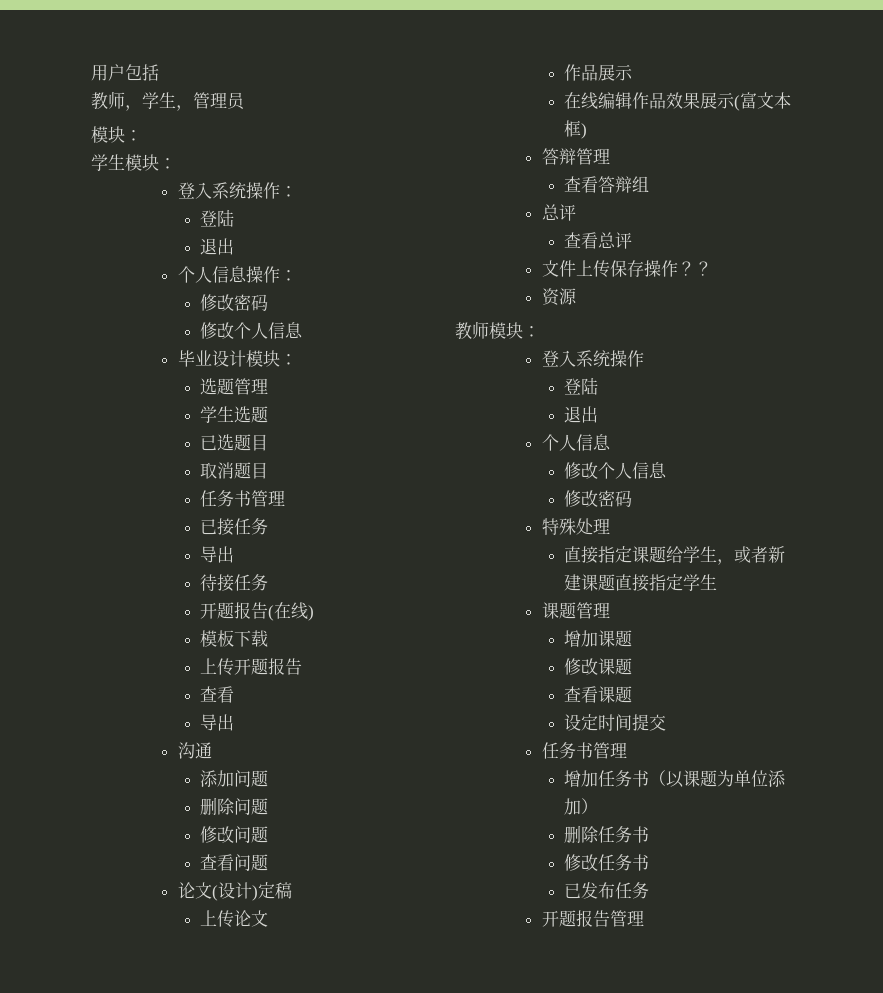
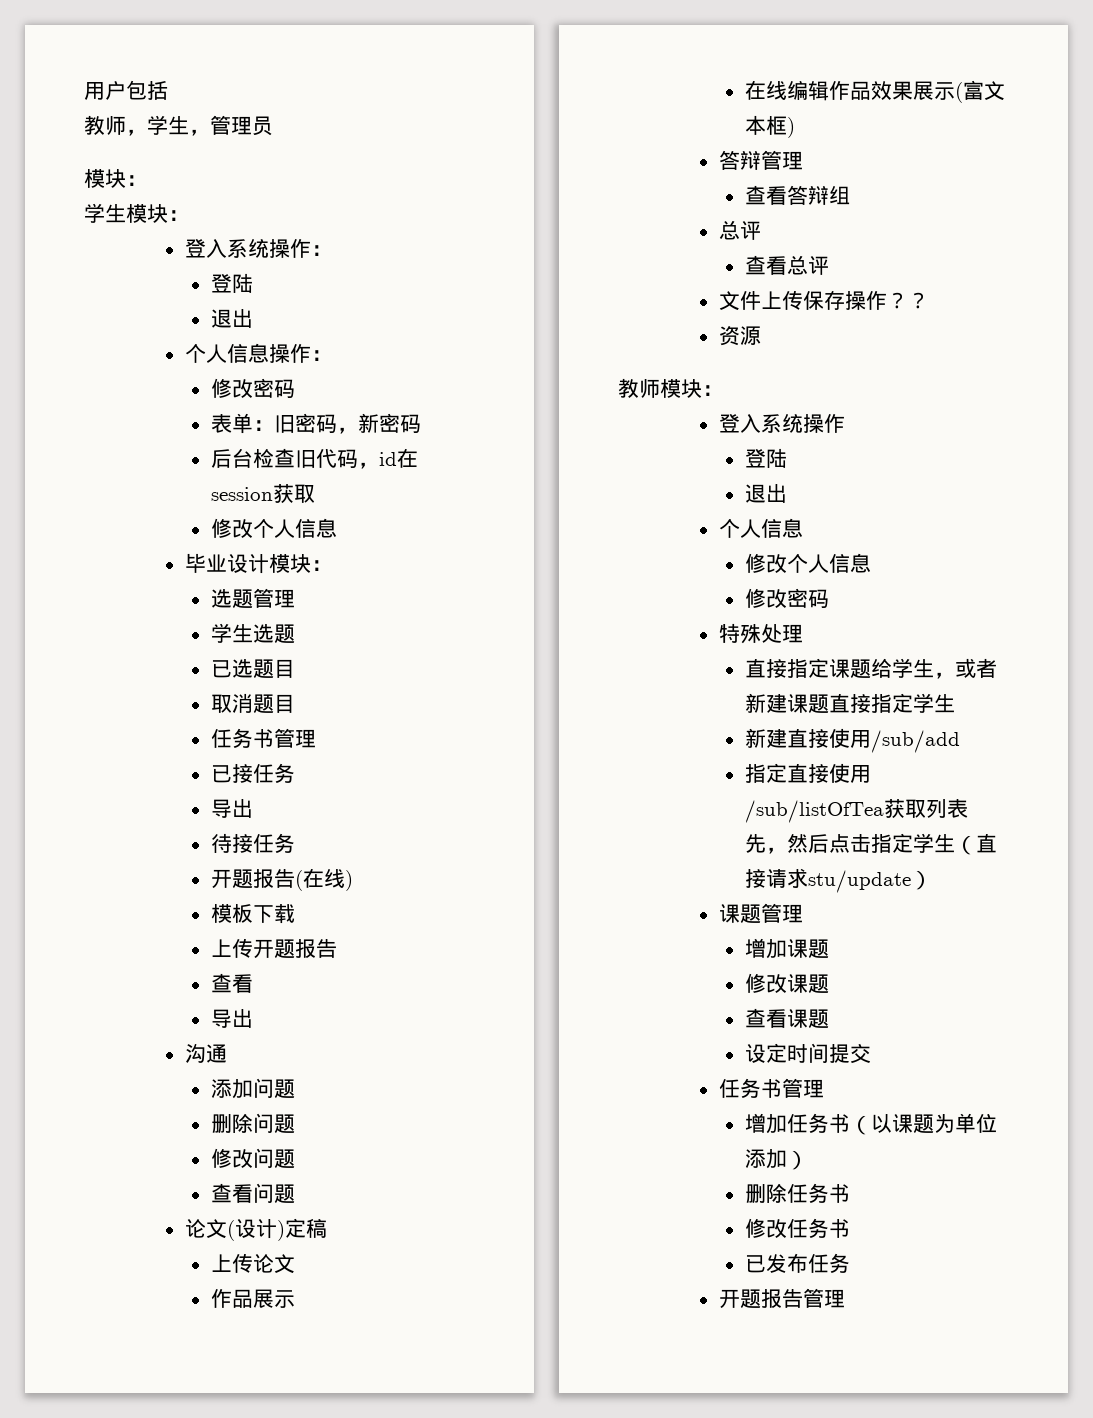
(269, 302) none -> [210,413,421,434] [210,448,418,469] [210,484,315,504] // 表单：旧密码，新密码 // 后台检查旧代码，id在session获取
(718, 582) none -> [744,728,960,753] [744,763,871,783] [744,799,968,823] [744,833,997,855] [744,868,932,893] // 新建直接使用/sub/add // 指定直接使用/sub/listOfTea获取列表先，然后点击指定学生（直接请求stu/update）

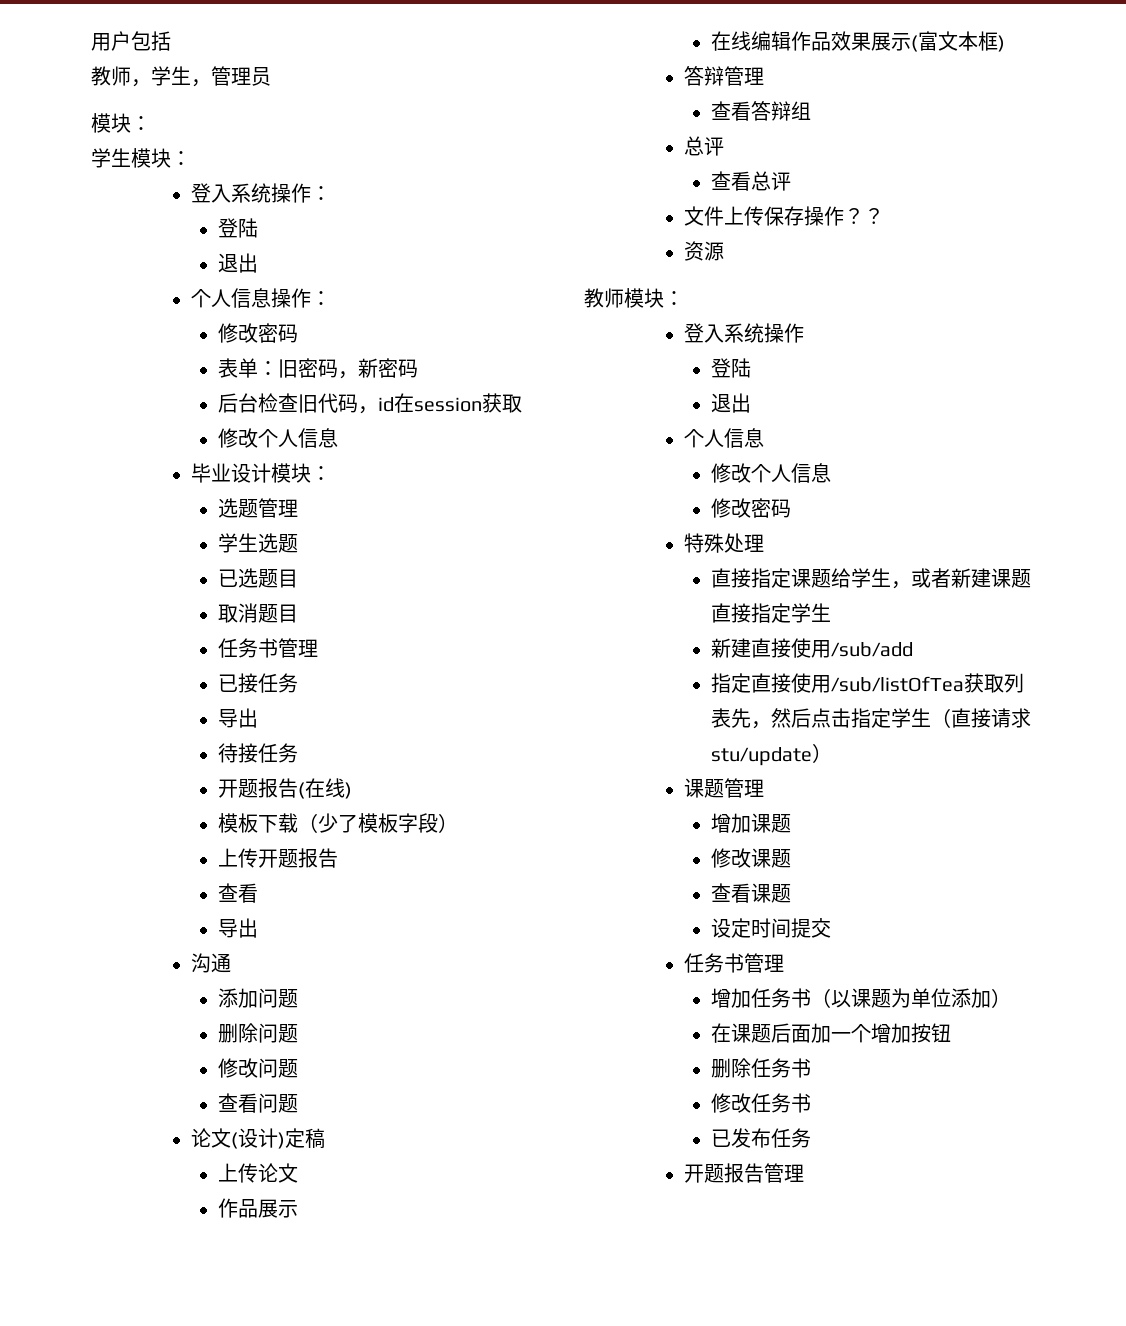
(295, 914) none -> [297,813,458,833] （少了模板字段）
(808, 1160) none -> [710,1023,951,1043] // 在课题后面加一个增加按钮

